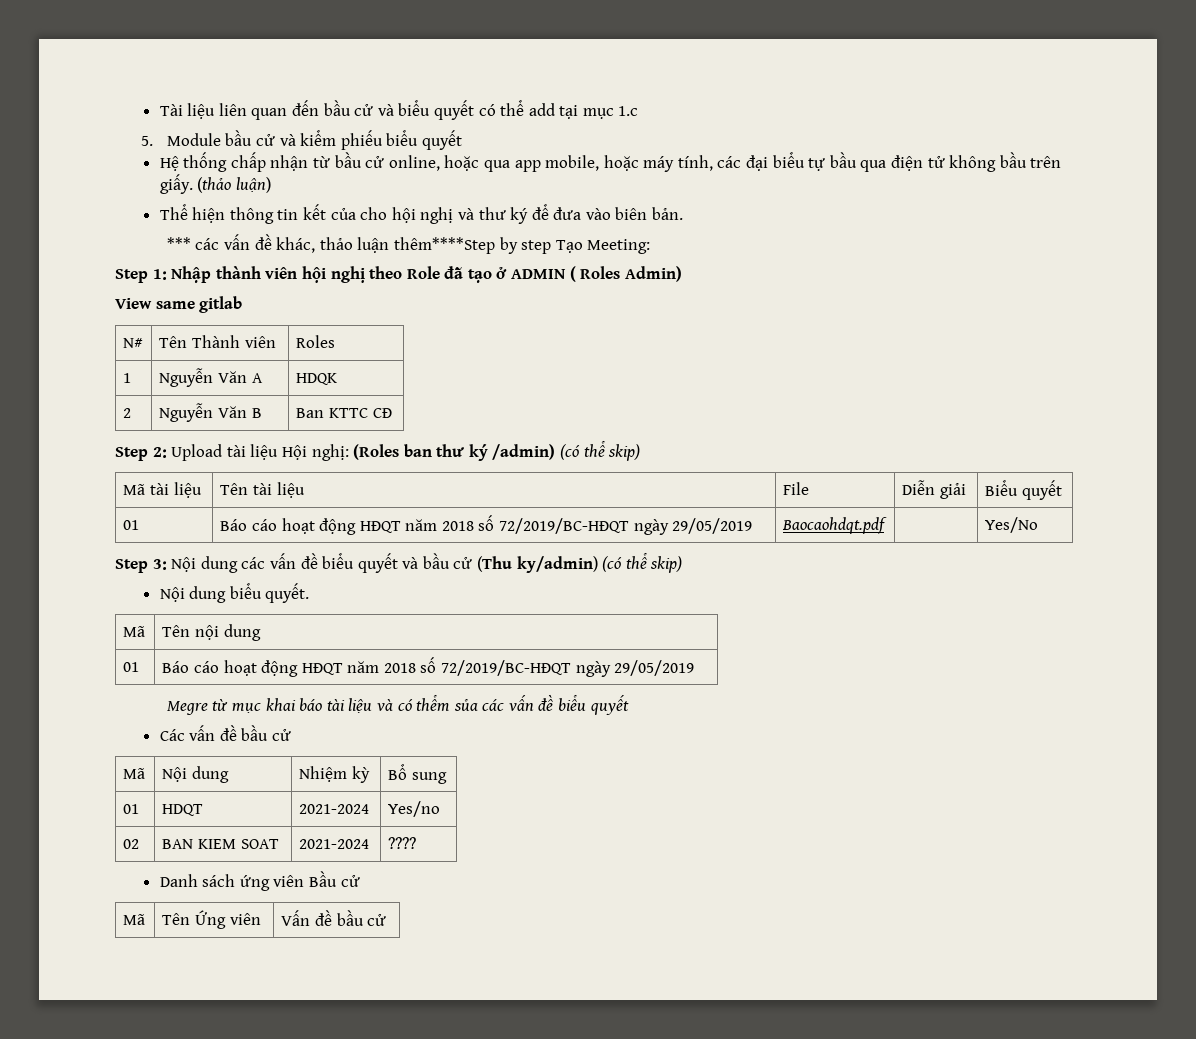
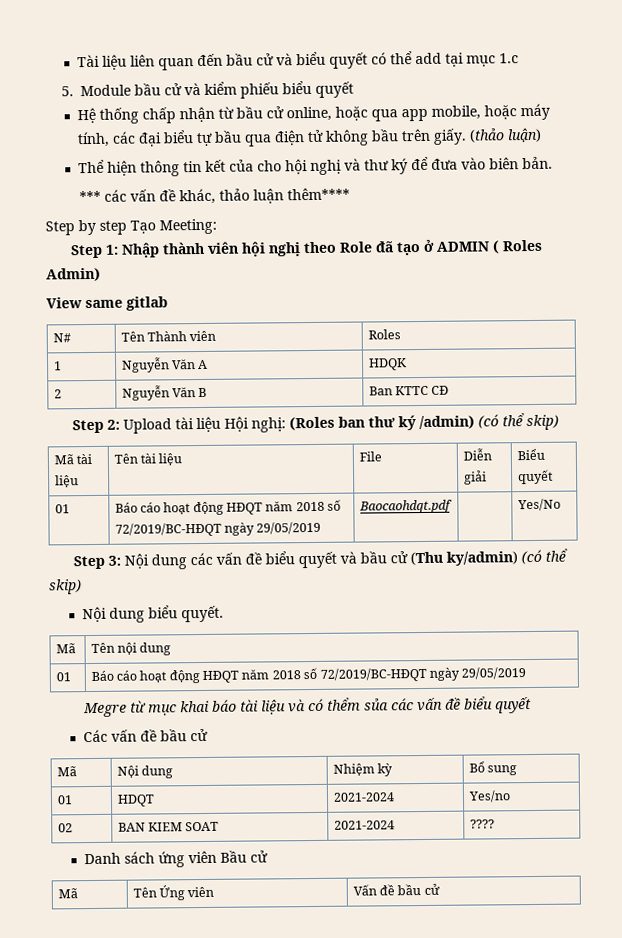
[393,237,495,254] thêm****Step -> [287,187,351,201] [45,221,75,236] thêm**** // Step

